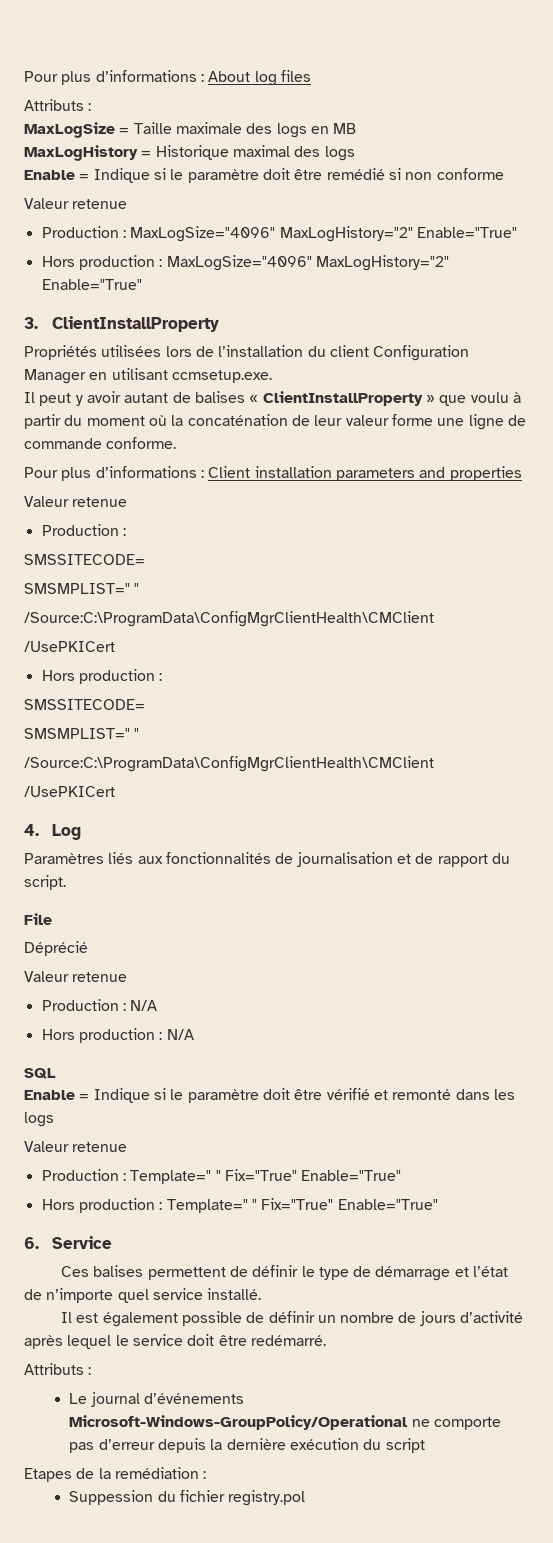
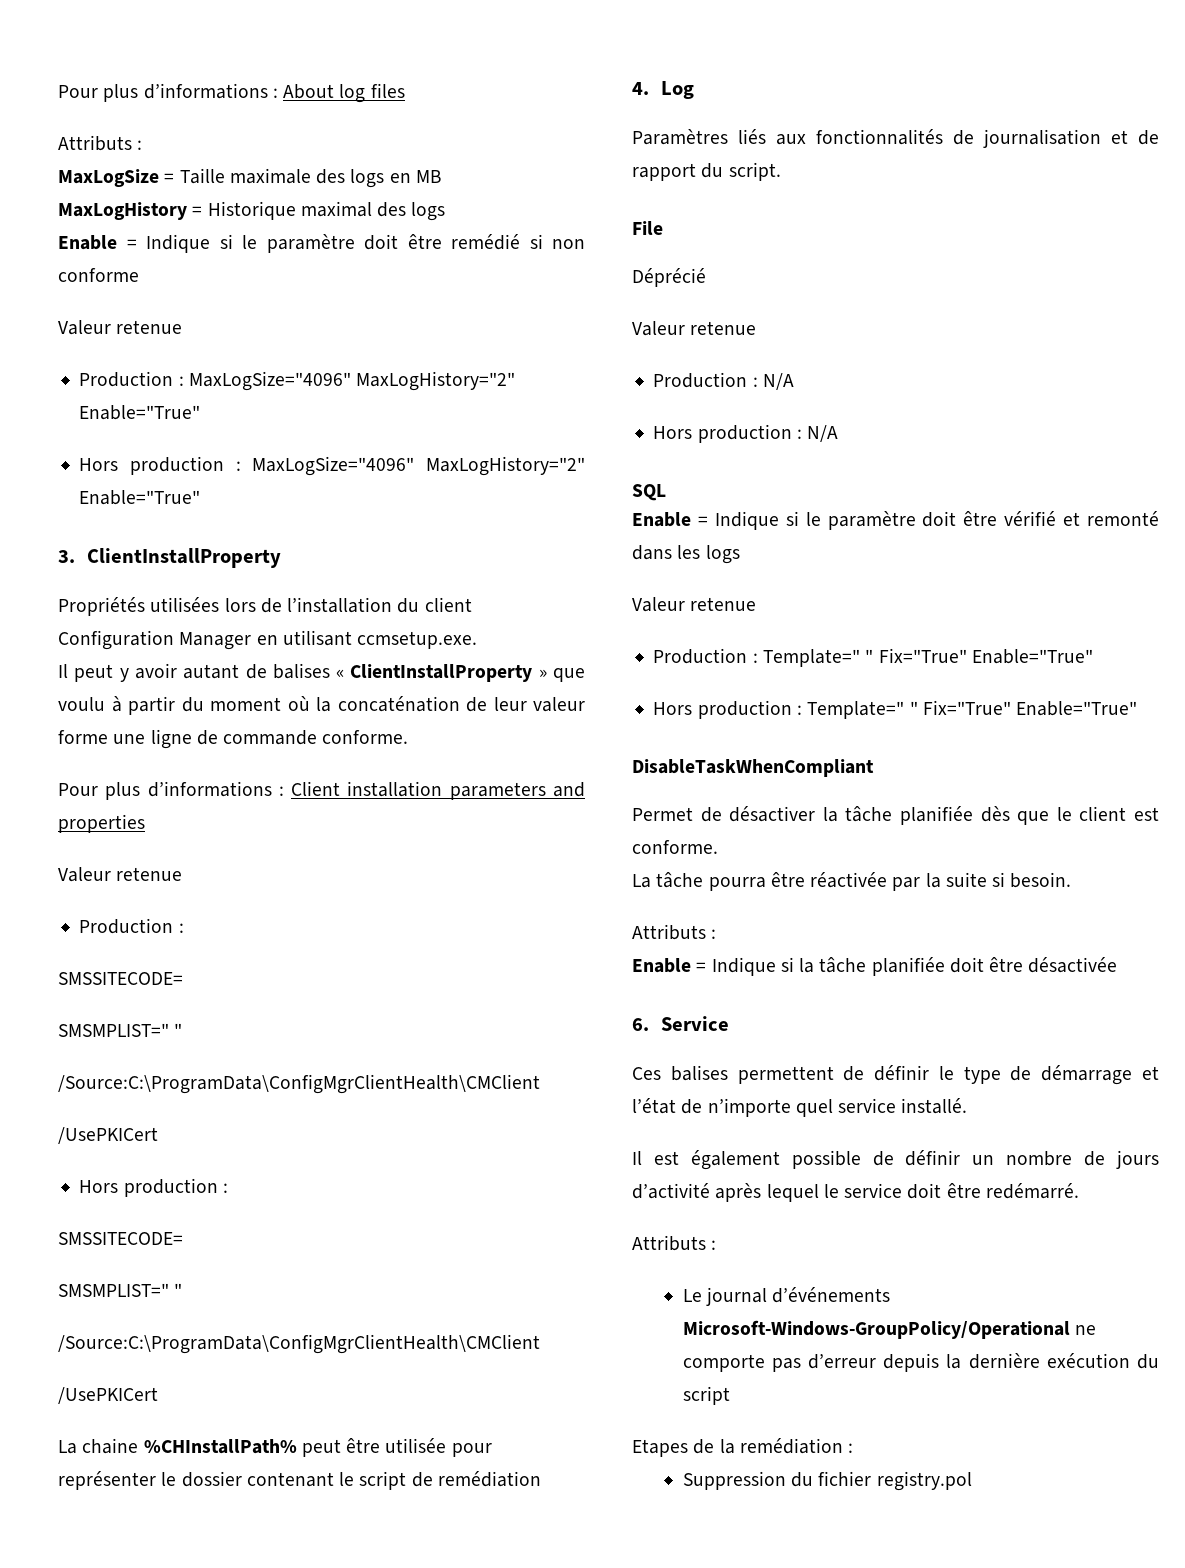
(115, 791) none -> [58,1438,492,1457] [58,1471,541,1490] // La chaine %CHInstallPath% peut être utilisée pour représenter le dossier contenant le script de remédiation
(438, 1204) none -> [632,759,874,777] [632,806,1159,825] [632,840,718,854] [632,872,1072,891] [632,924,717,940] [632,957,1118,976] // DisableTaskWhenCompliant // Permet de désactiver la tâche planifiée dès que le client est conforme. // La tâche pourra être réactivée par la suite si besoin. // Attributs : // Enable = Indique si la tâche planifiée doit être désactivée
[69,1490,154,1505] Suppession -> [682,1471,786,1490] Suppression

